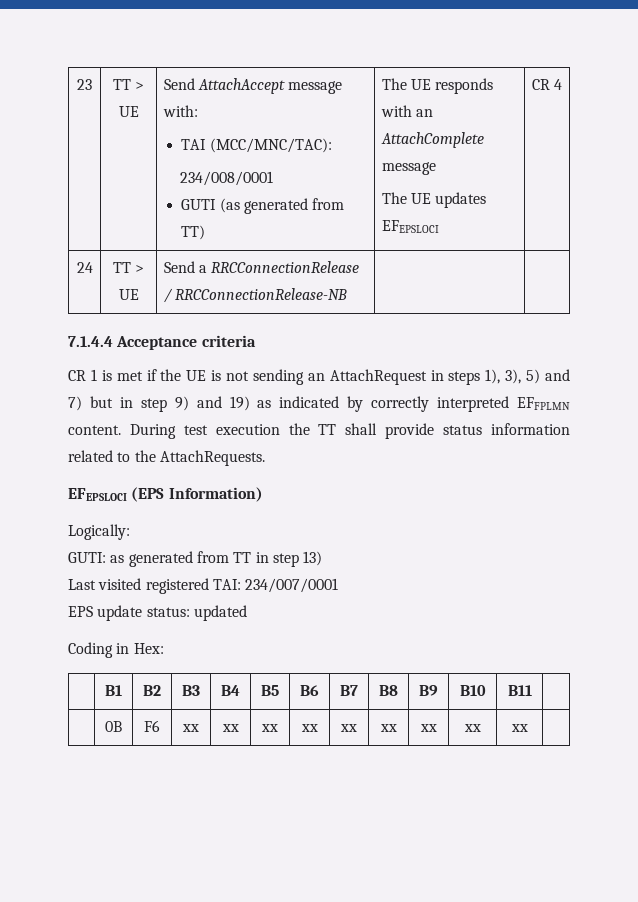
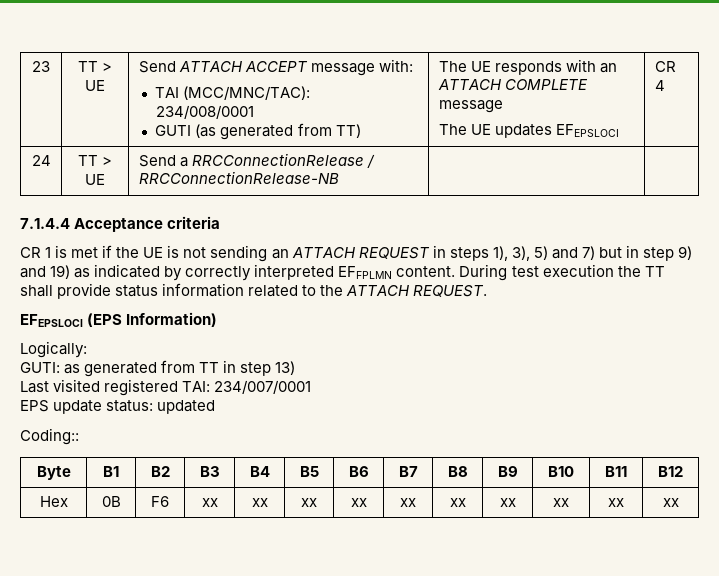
[197,78,285,94] AttachAccept -> [178,61,308,72] ATTACH ACCEPT
[380,132,484,148] AttachComplete -> [437,79,588,90] ATTACH COMPLETE
[329,369,427,385] AttachRequest -> [291,247,430,259] ATTACH REQUEST
[159,450,265,466] AttachRequests. -> [346,285,488,297] ATTACH REQUEST.
[68,642,164,658] Coding in Hex: // -> [20,428,79,445] [36,466,71,480] Coding:: // Byte
(532, 690) // -> [658,466,683,477] [39,496,68,507] B12 // Hex
(528, 728) none -> [662,498,679,507] xx

